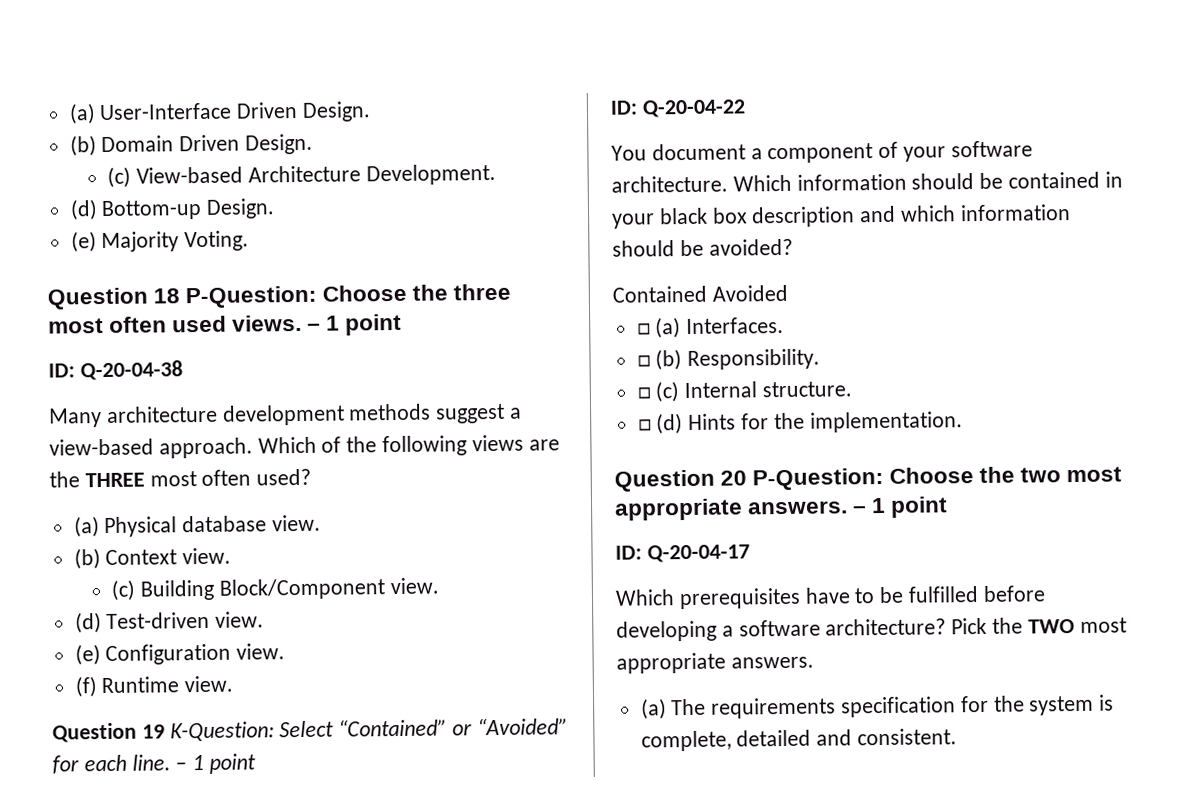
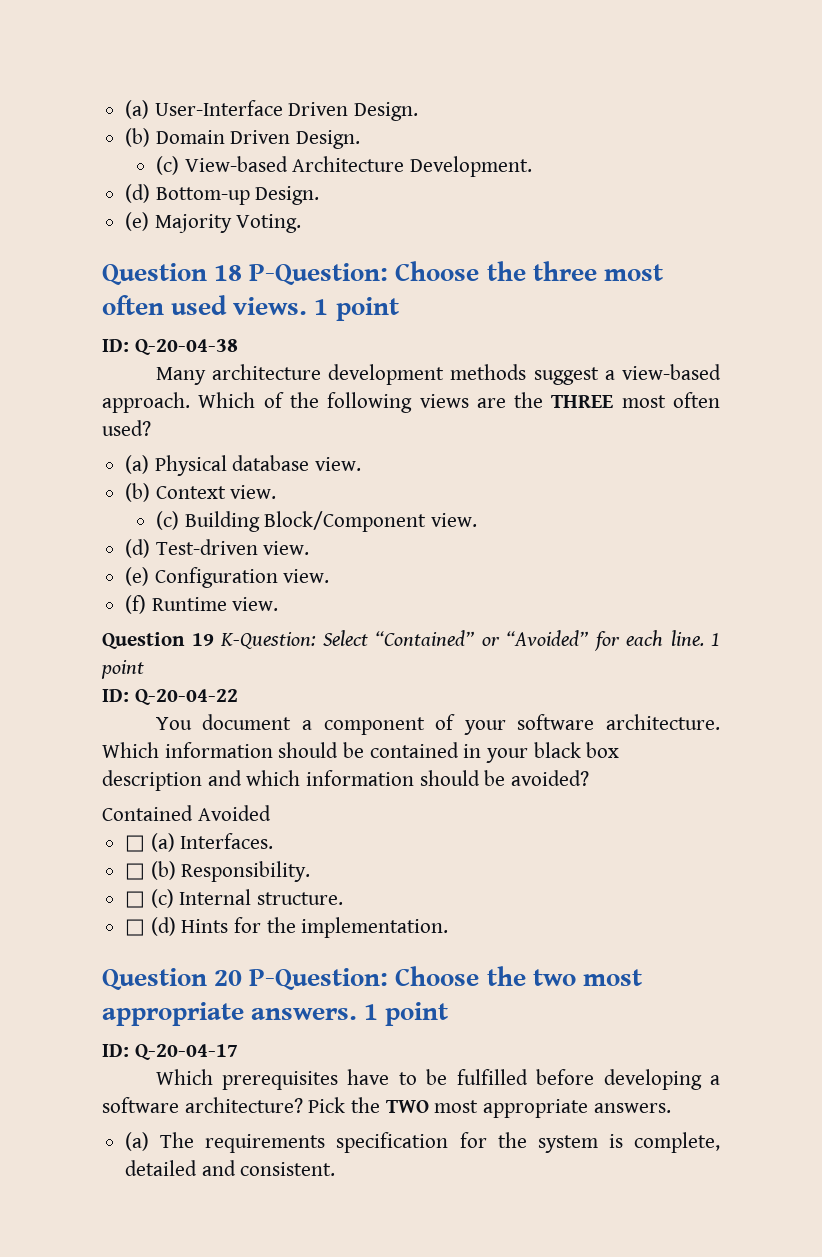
[307,322,322,331] – -> (308, 306) none
[175,762,188,771] – -> (704, 638) none
[853,505,868,514] – -> (358, 1014) none

